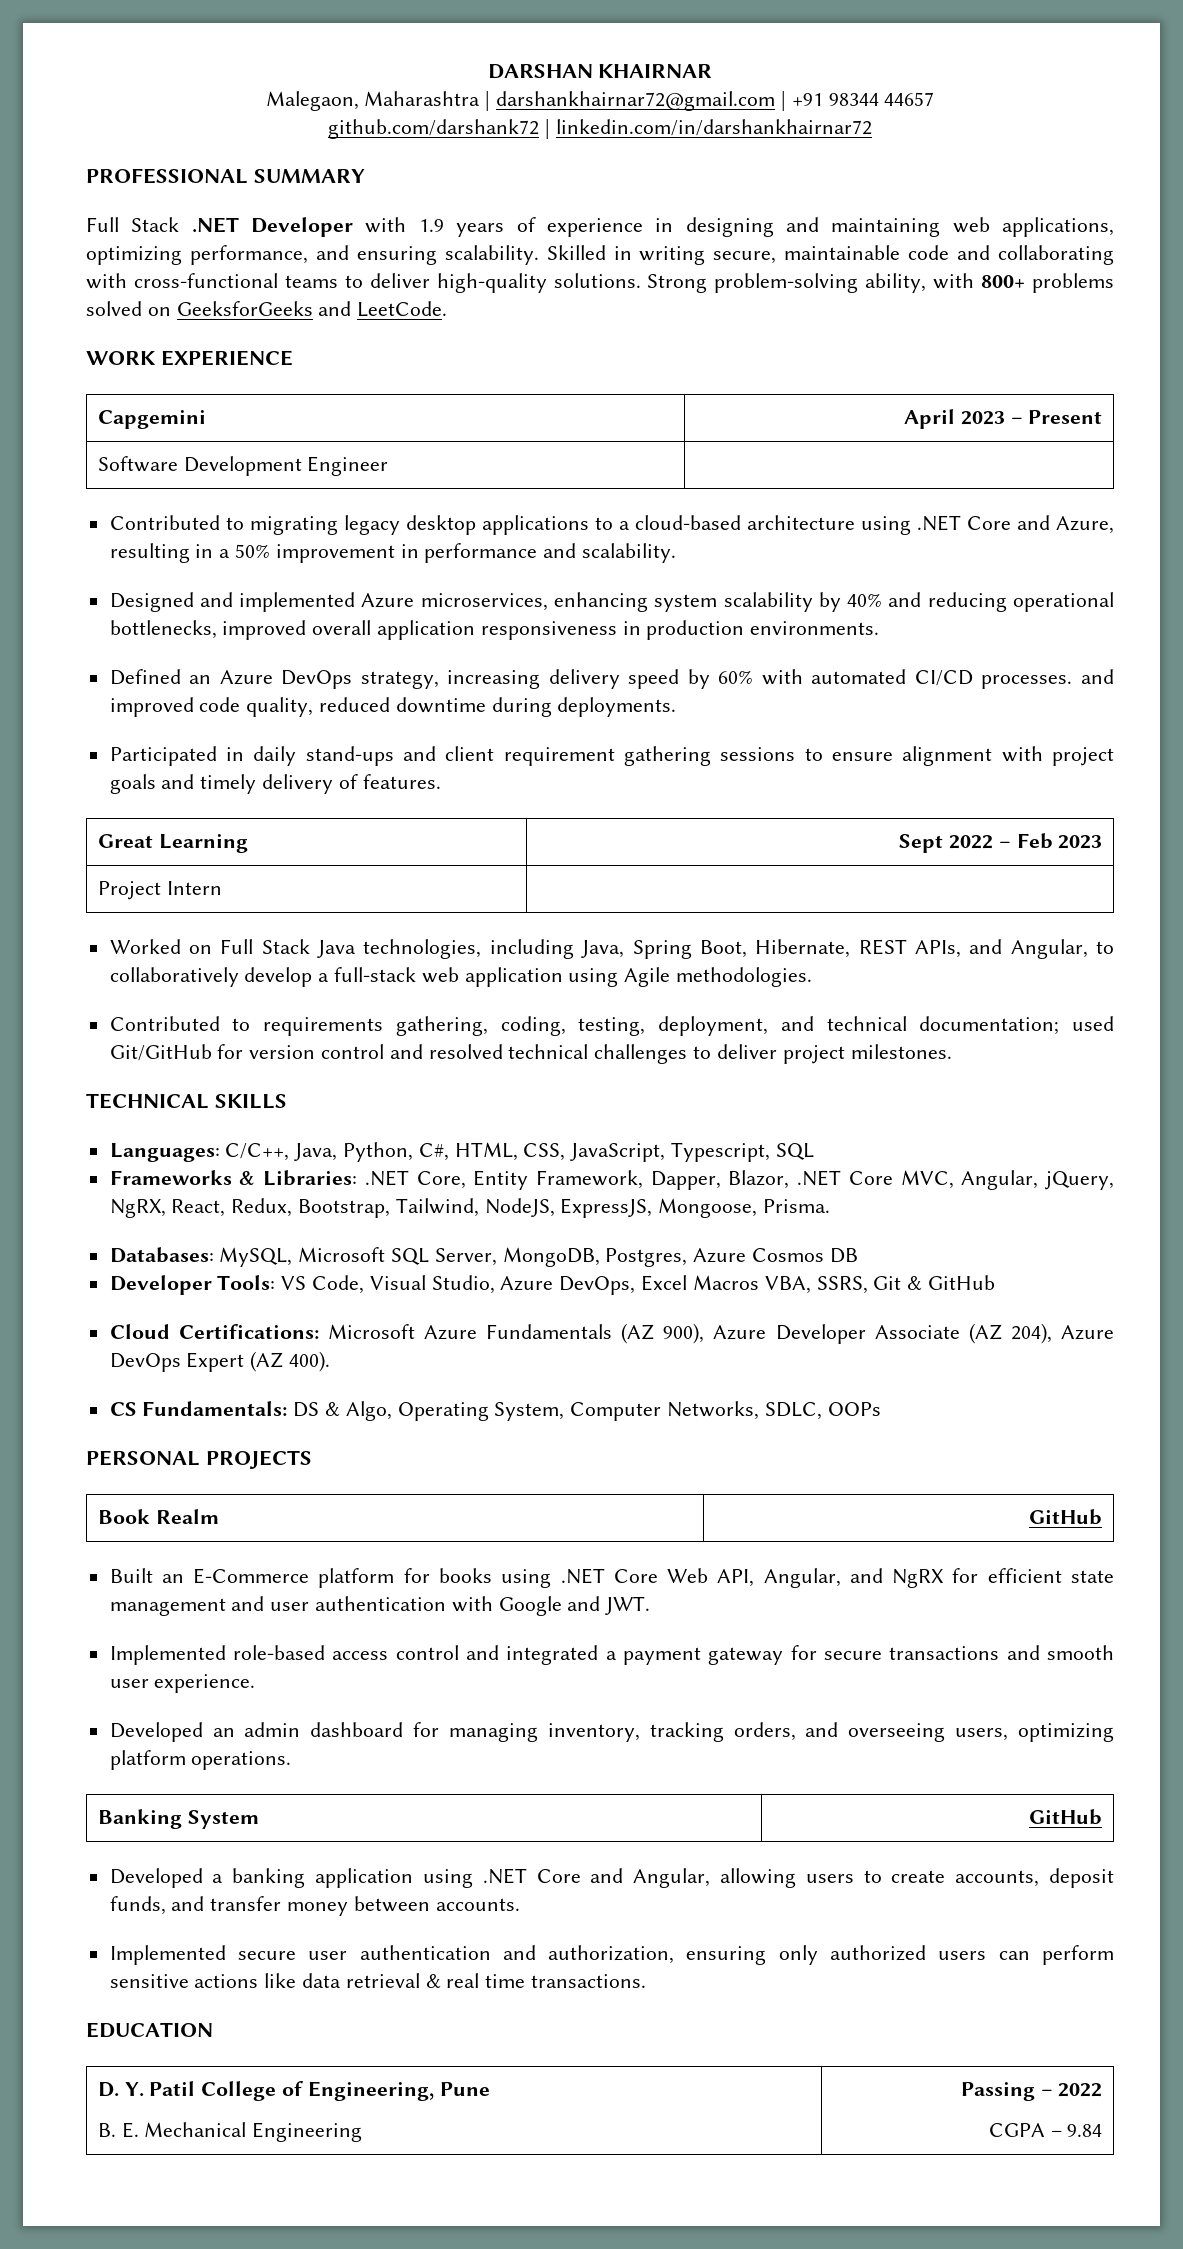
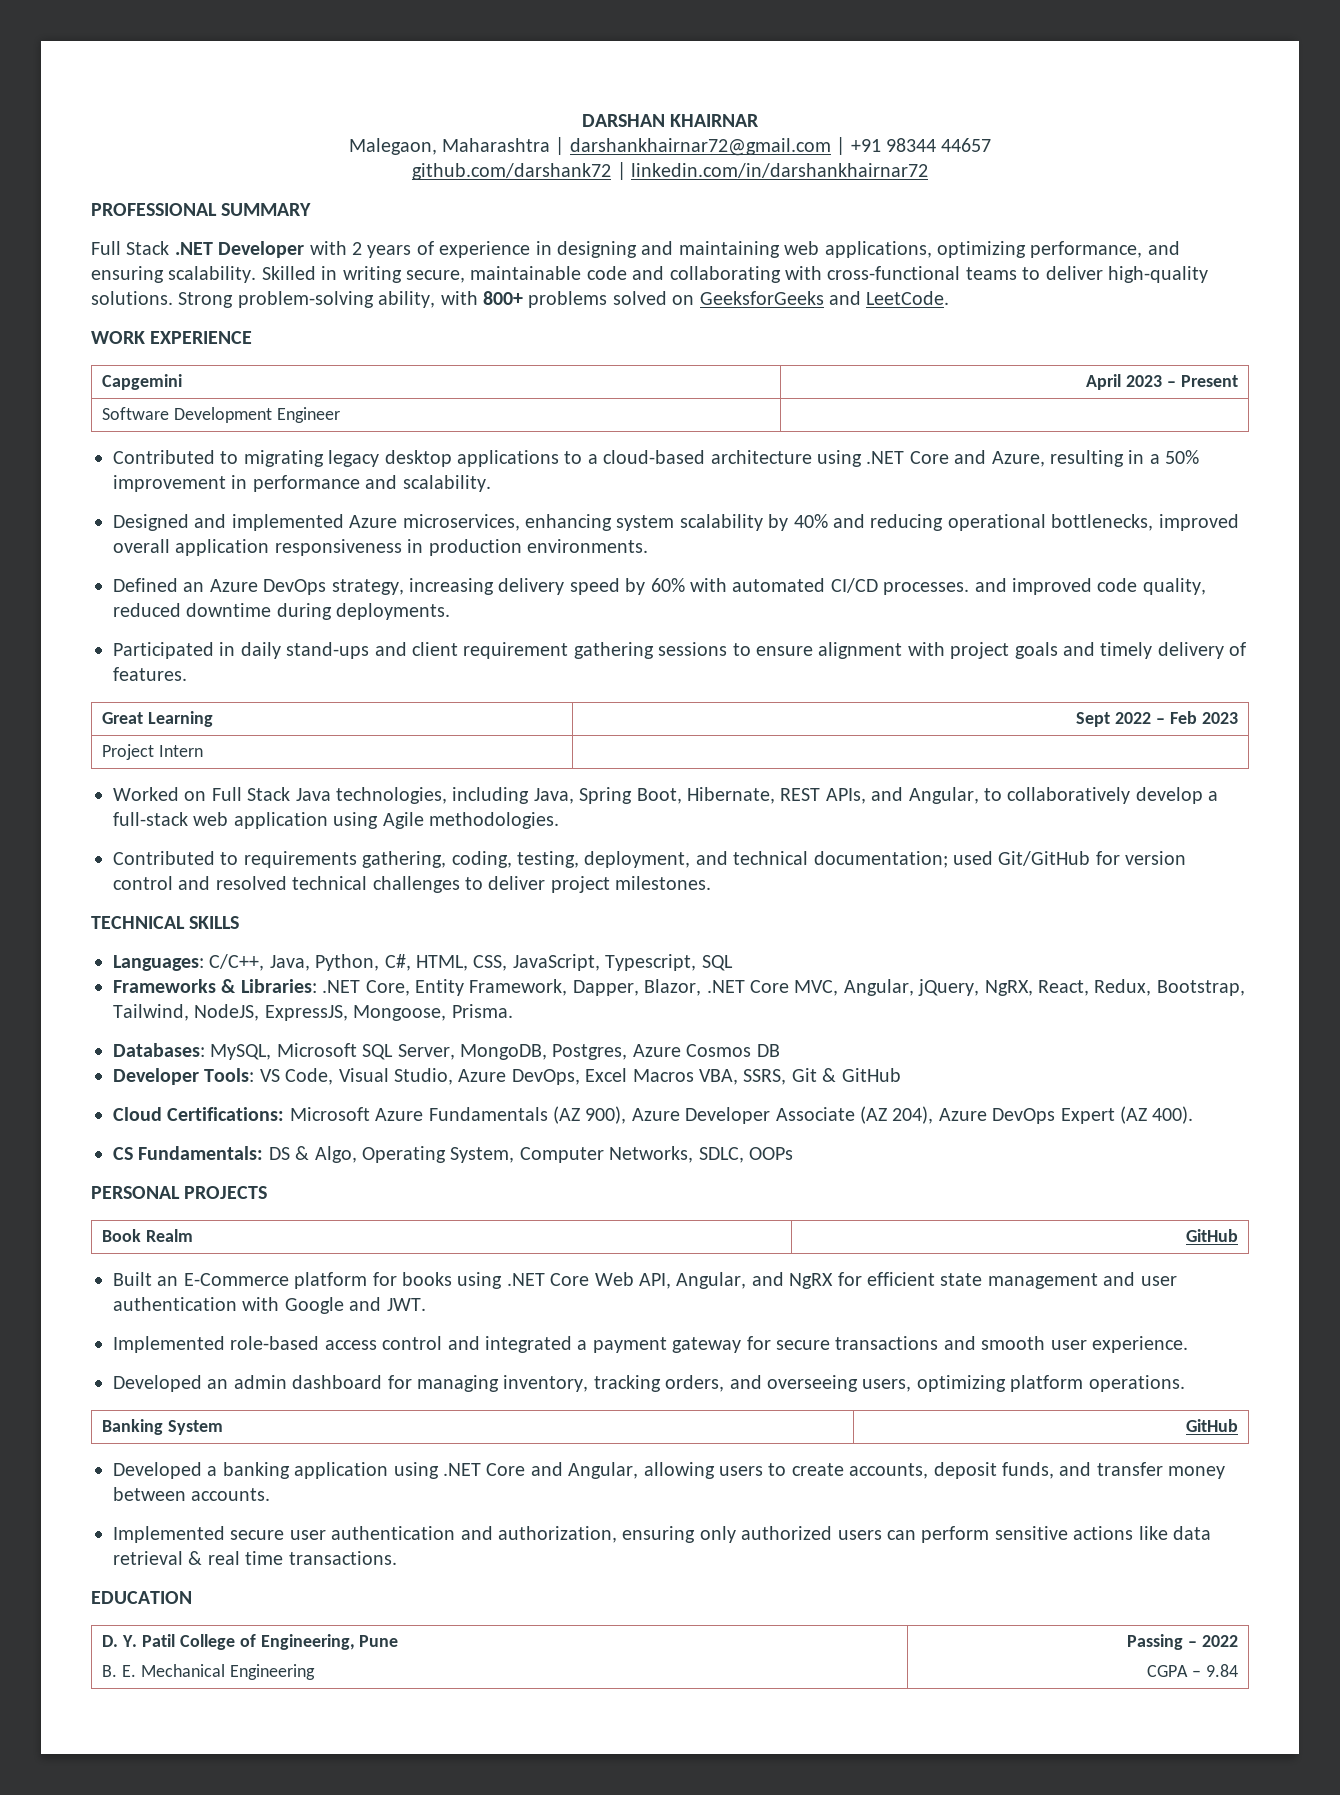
[418,219,444,232] 1.9 -> [352,242,362,255] 2

